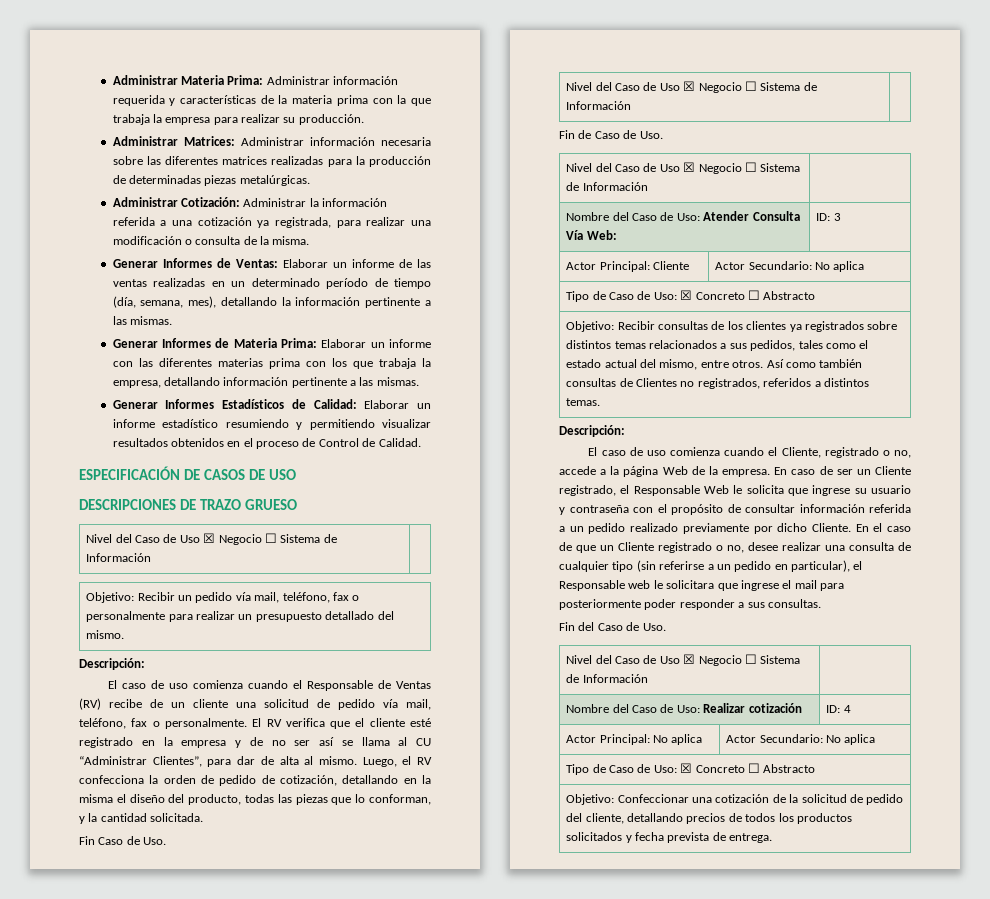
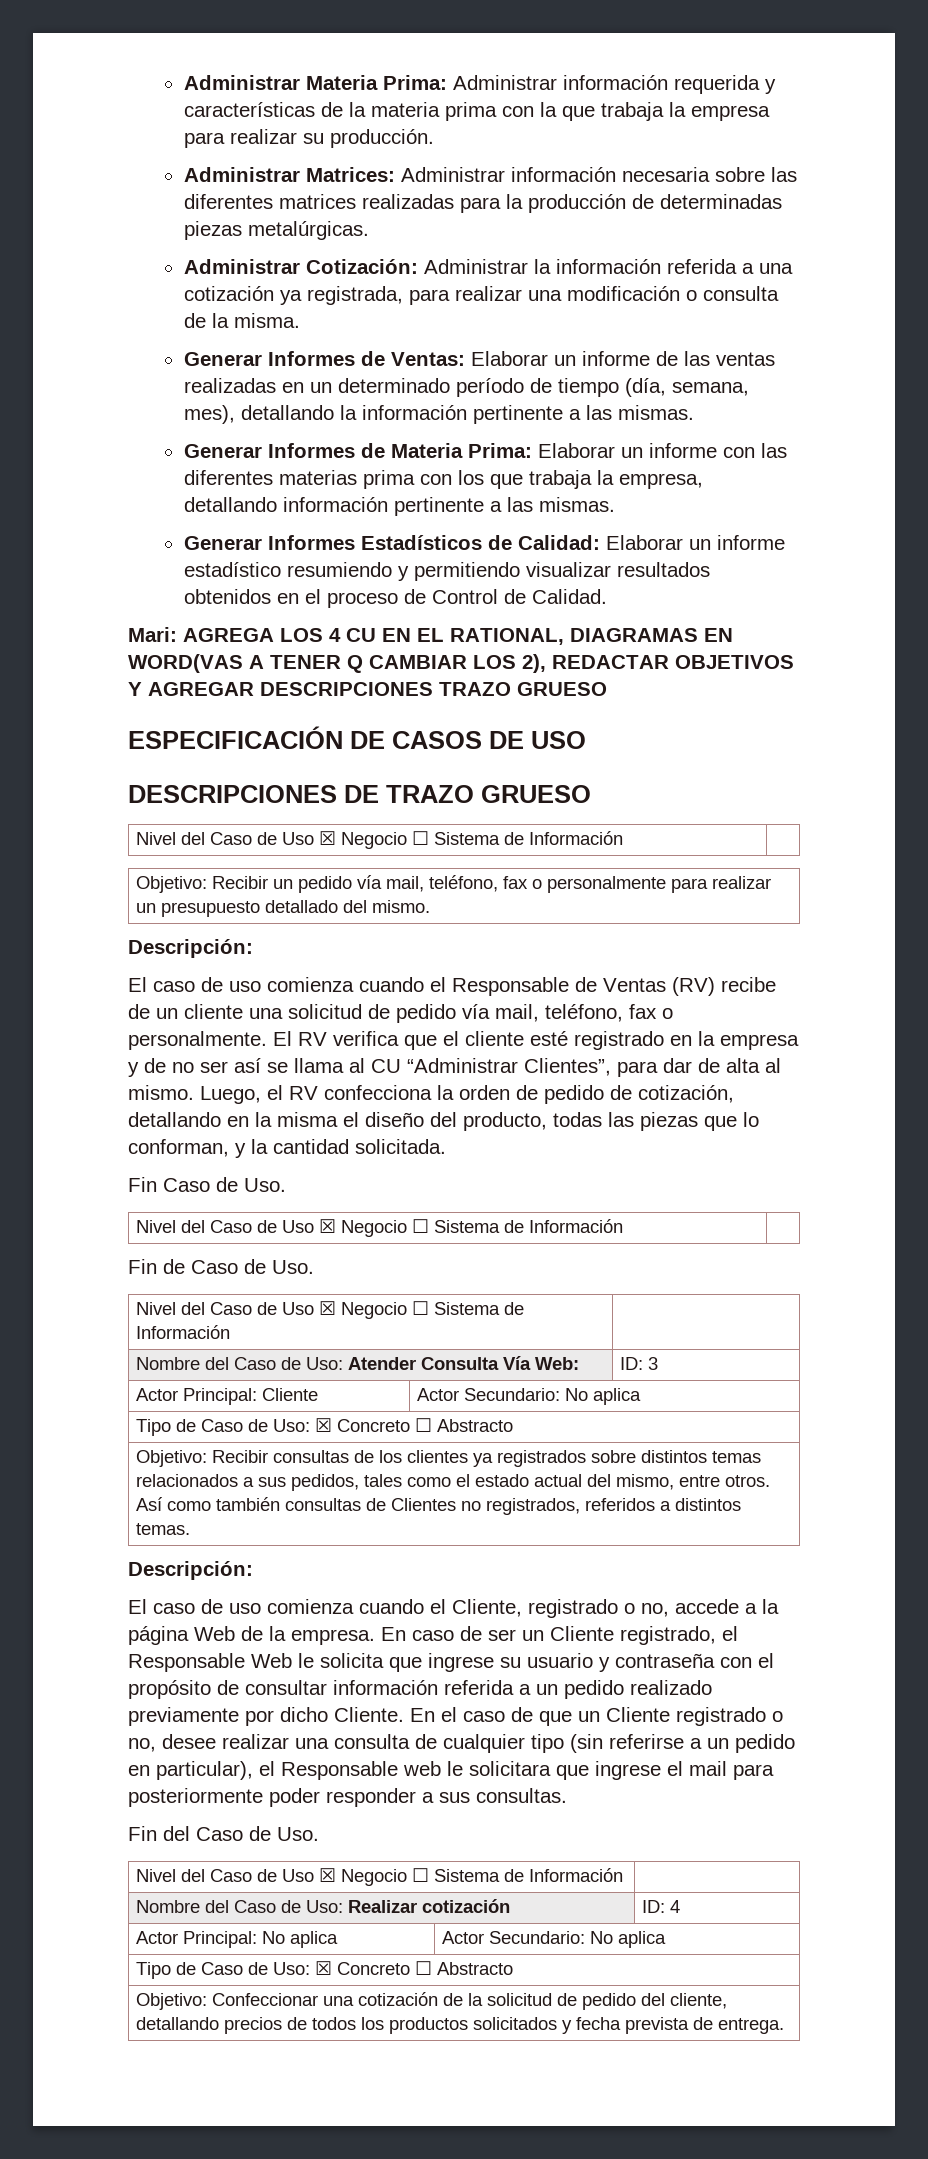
(421, 442) none -> [128,627,733,645] [128,654,794,673] [128,682,607,696] // Mari: AGREGA LOS 4 CU EN EL RATIONAL, DIAGRAMAS EN WORD(VAS A TENER Q CAMBIAR LOS 2), REDACTAR OBJETIVOS Y AGREGAR DESCRIPCIONES TRAZO GRUESO

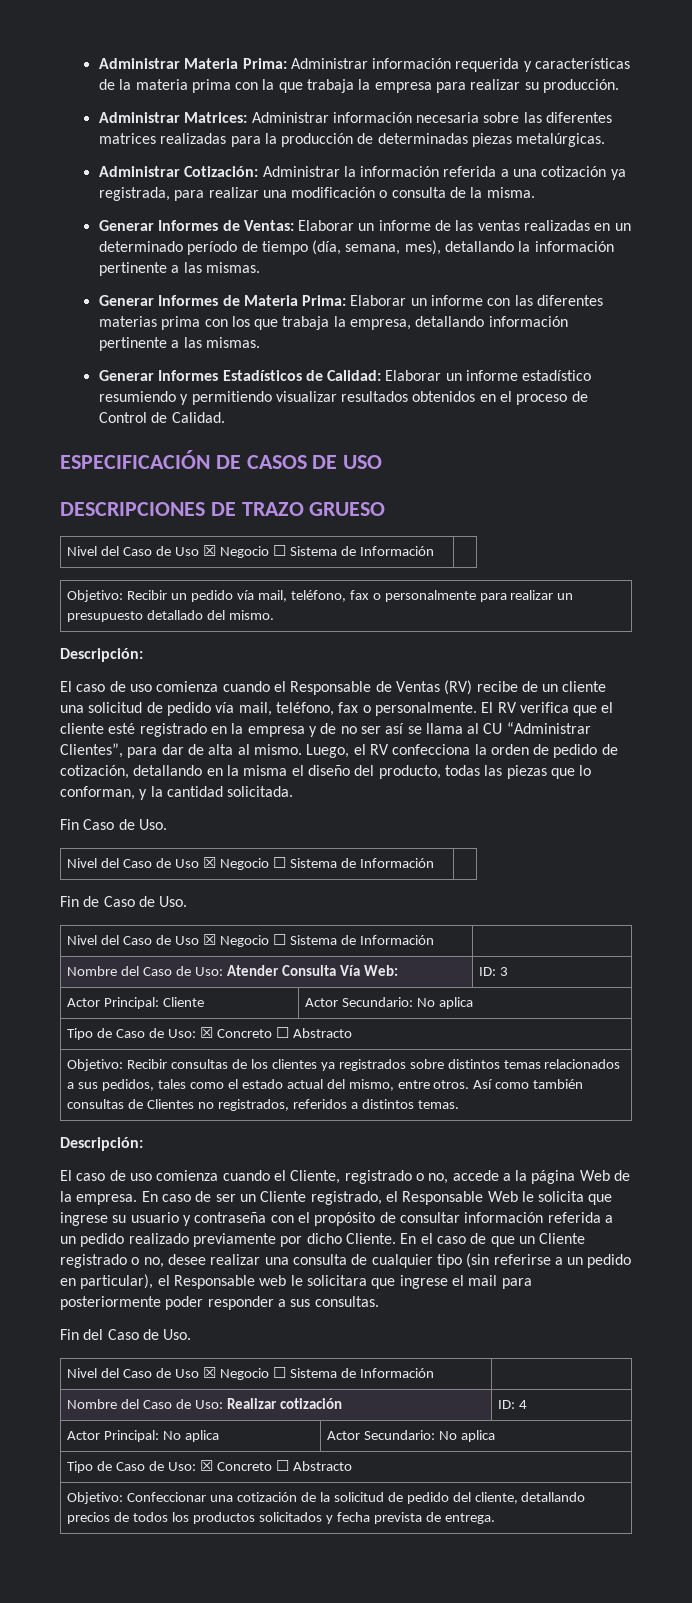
[128,627,733,645] [128,654,794,673] [128,682,607,696] // Mari: AGREGA LOS 4 CU EN EL RATIONAL, DIAGRAMAS EN WORD(VAS A TENER Q CAMBIAR LOS 2), REDACTAR OBJETIVOS Y AGREGAR DESCRIPCIONES TRAZO GRUESO -> (225, 417) none

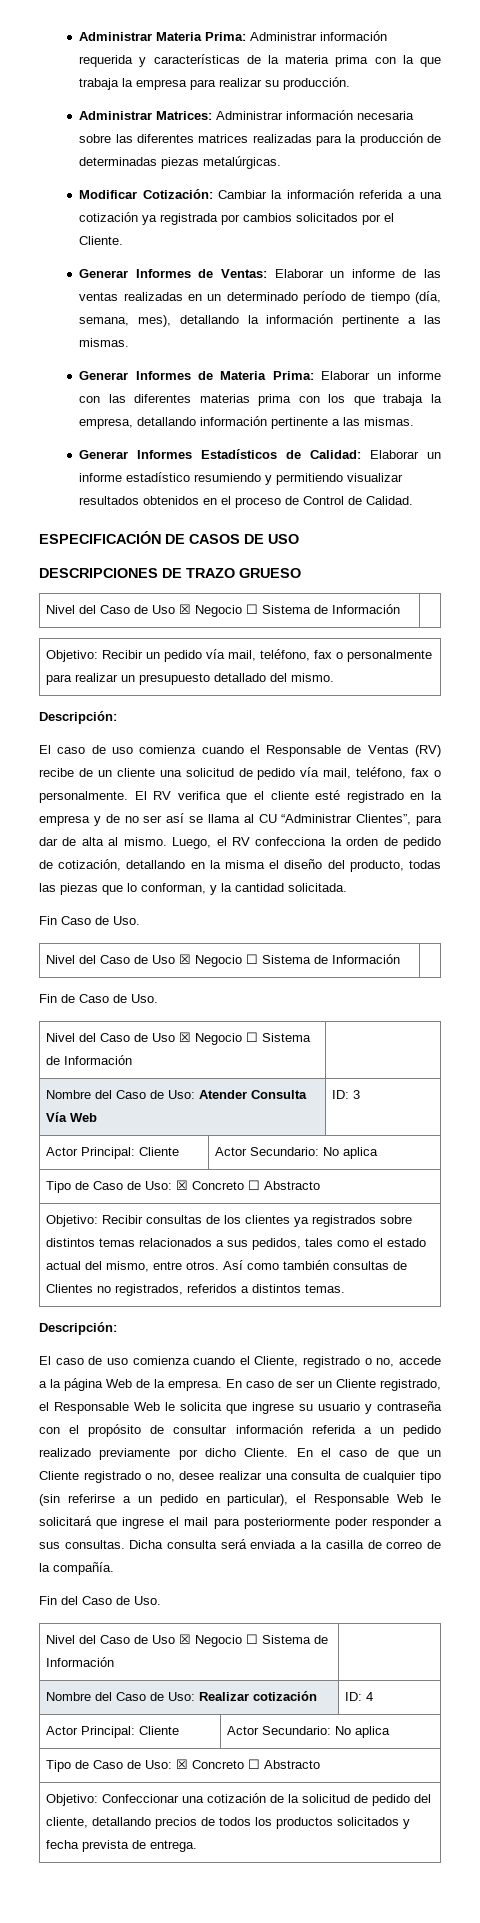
[98,166,340,177] Administrar Cotización: Administrar -> [79,189,267,199] Modificar Cotización: Cambiar
[98,187,535,201] registrada, para realizar una modificación o consulta de la misma. -> [160,213,395,225] [79,236,124,245] registrada por cambios solicitados por el Cliente.
[363,965,398,976] Web: -> [70,1113,98,1122] Web
[259,1275,367,1286] web le solicitara -> [397,1494,441,1503] [39,1516,92,1526] Web le solicitará
(379, 1301) none -> [129,1539,441,1549] [39,1562,114,1575] Dicha consulta será enviada a la casilla de correo de la compañía.
[163,1430,220,1442] No aplica -> [139,1726,180,1735] Cliente

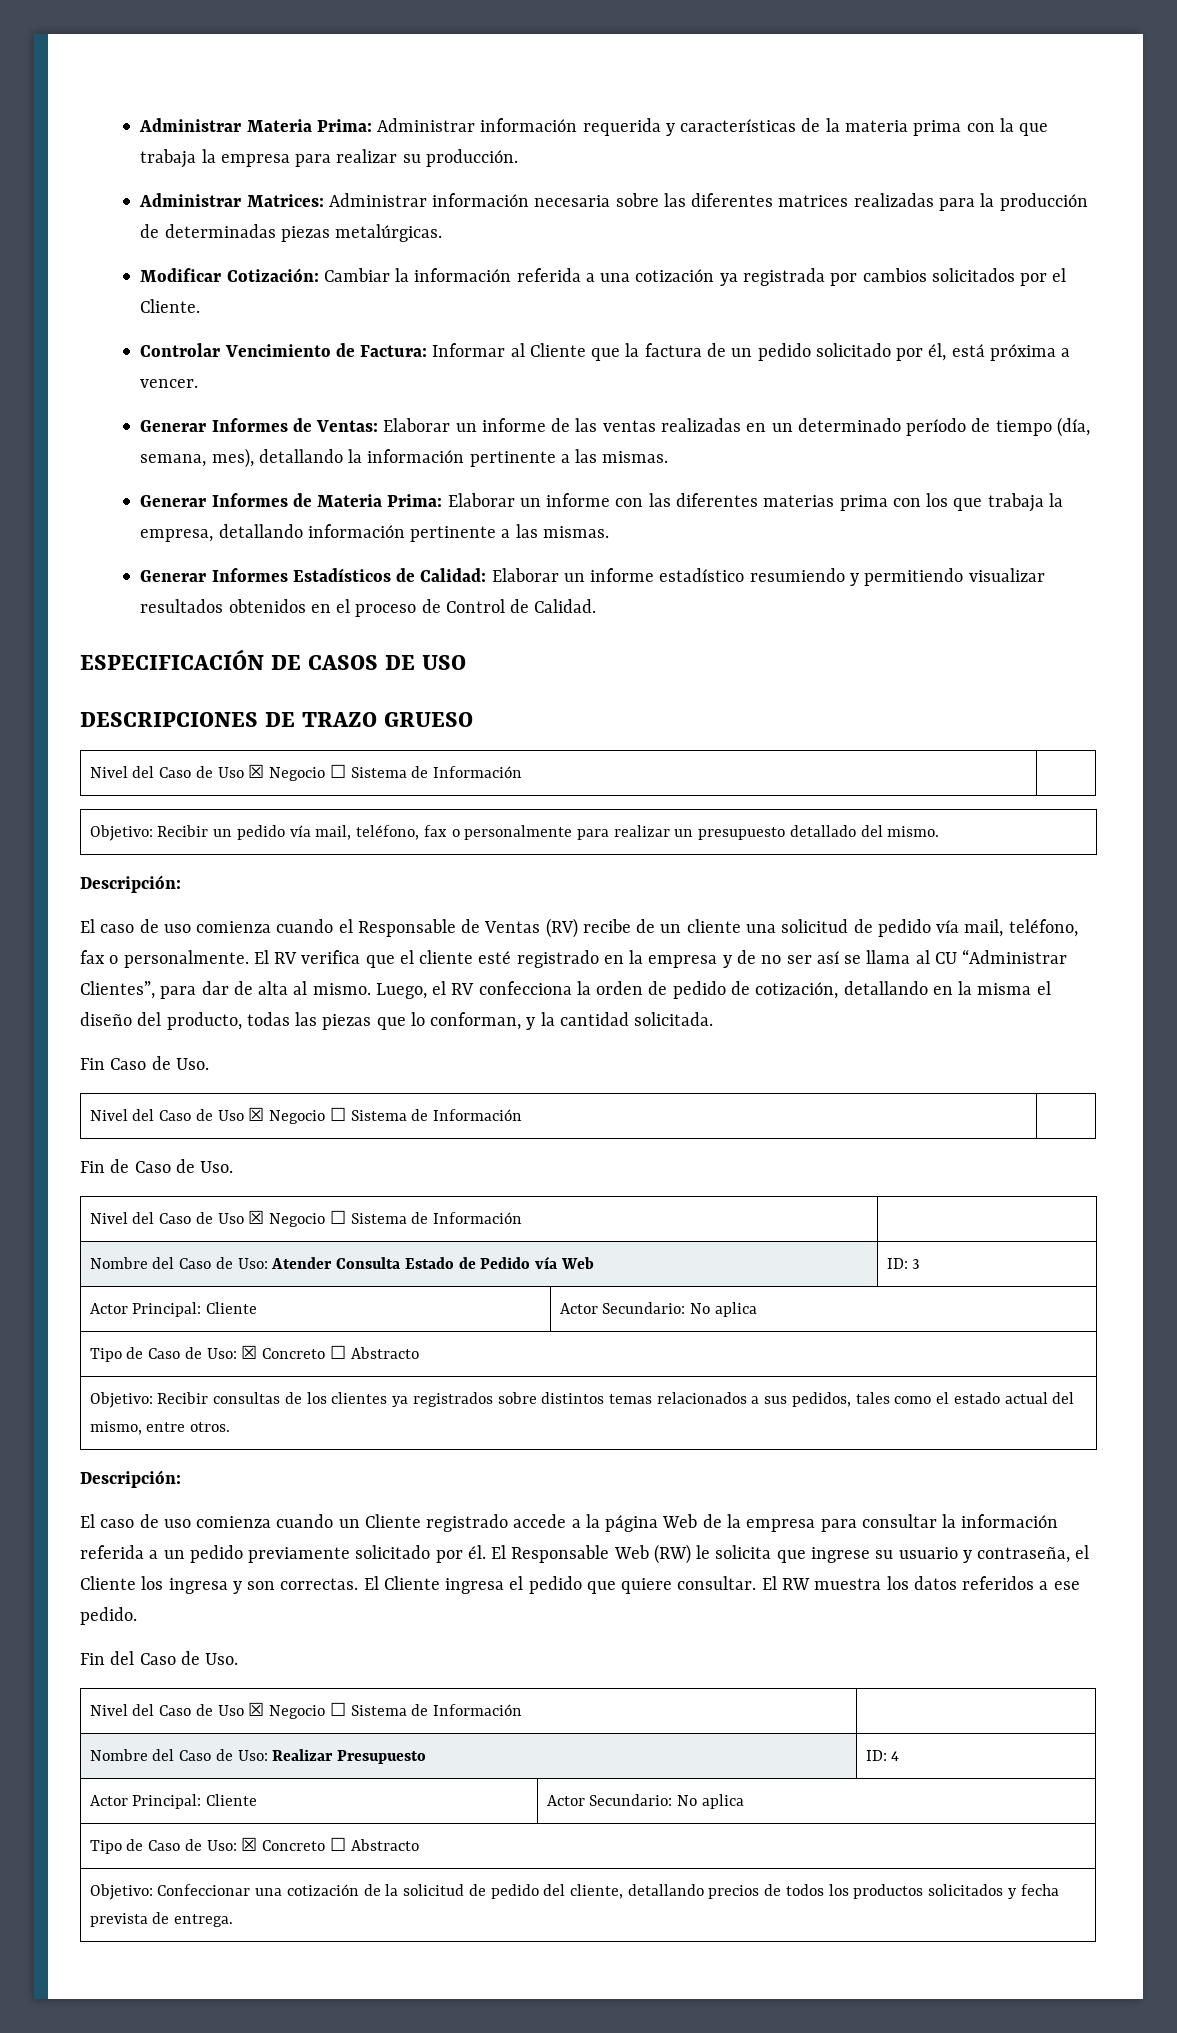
(124, 240) none -> [140,343,1071,361] [140,379,199,388] // Controlar Vencimiento de Factura: Informar al Cliente que la factura de un pedido solicitado por él, está próxima a vencer.
[46,1112,68,1122] Vía -> [404,1256,558,1269] Estado de Pedido vía
[223,1260,408,1270] [46,1284,346,1296] [39,1322,117,1335] [39,1356,395,1368] Así como también consultas de Clientes no registrados, referidos a distintos temas. // Descripción: // El caso de uso comienza cuando el Cliente, registrado o no, -> [80,1470,181,1488] [80,1514,509,1532] // Descripción: // El caso de uso comienza cuando un Cliente registrado
[168,1379,441,1391] [39,1402,160,1414] empresa. En caso de ser un Cliente registrado, el Responsable Web -> [746,1514,1059,1532] [80,1544,691,1564] empresa para consultar la información referida a un pedido previamente solicitado por él. El Responsable Web (RW)
[377,1401,442,1411] [39,1424,441,1437] [39,1448,442,1460] [39,1471,441,1483] [39,1494,441,1506] [39,1516,442,1529] [39,1539,441,1549] [39,1562,114,1575] contraseña con el propósito de consultar información referida a un pedido realizado previamente por dicho Cliente. En el caso de que un Cliente registrado o no, desee realizar una consulta de cualquier tipo (sin referirse a un pedido en particular), el Responsable Web le solicitará que ingrese el mail para posteriormente poder responder a sus consultas. Dicha consulta será enviada a la casilla de correo de la compañía. -> [977,1545,1090,1563] [80,1576,1080,1594] [80,1607,137,1625] contraseña, el Cliente los ingresa y son correctas. El Cliente ingresa el pedido que quiere consultar. El RW muestra los datos referidos a ese pedido.
[253,1691,318,1701] cotización -> [337,1750,427,1764] Presupuesto

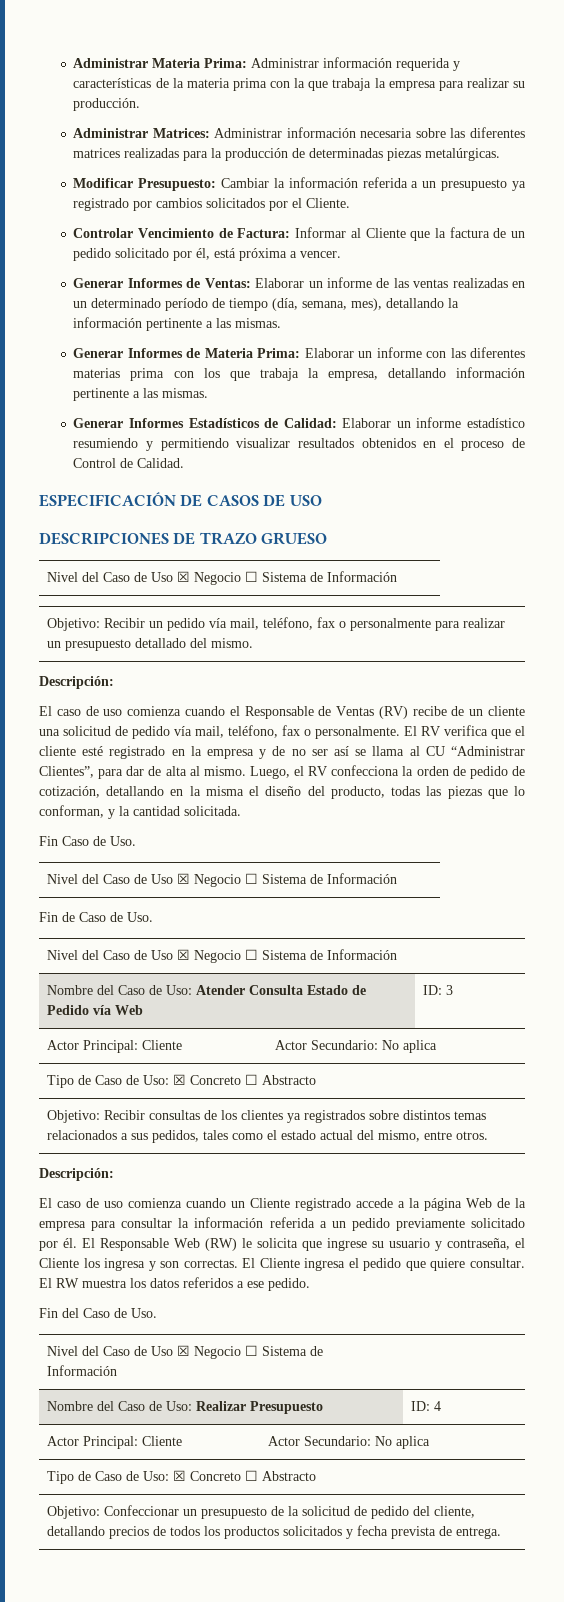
[226,268,319,282] Cotización: -> [138,178,217,191] Presupuesto:
[600,268,826,286] una cotización ya registrada -> [422,179,526,191] [73,198,130,211] un presupuesto ya registrado
[255,1884,359,1896] una cotización -> [183,1507,268,1519] un presupuesto

